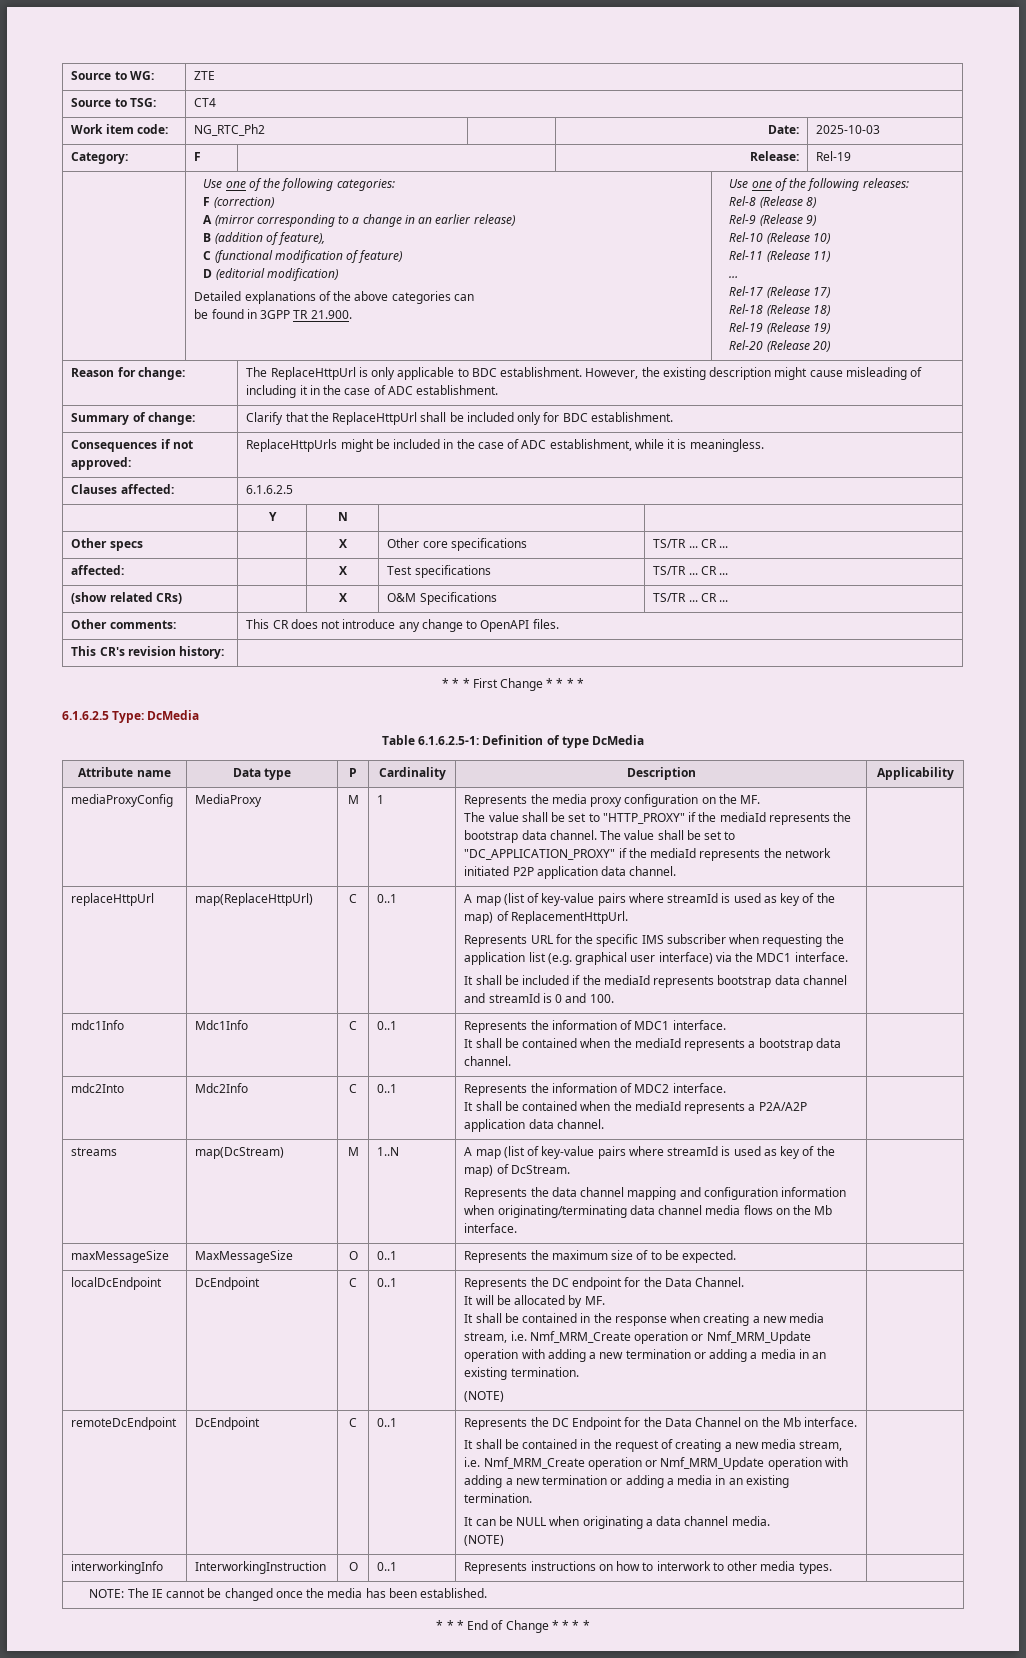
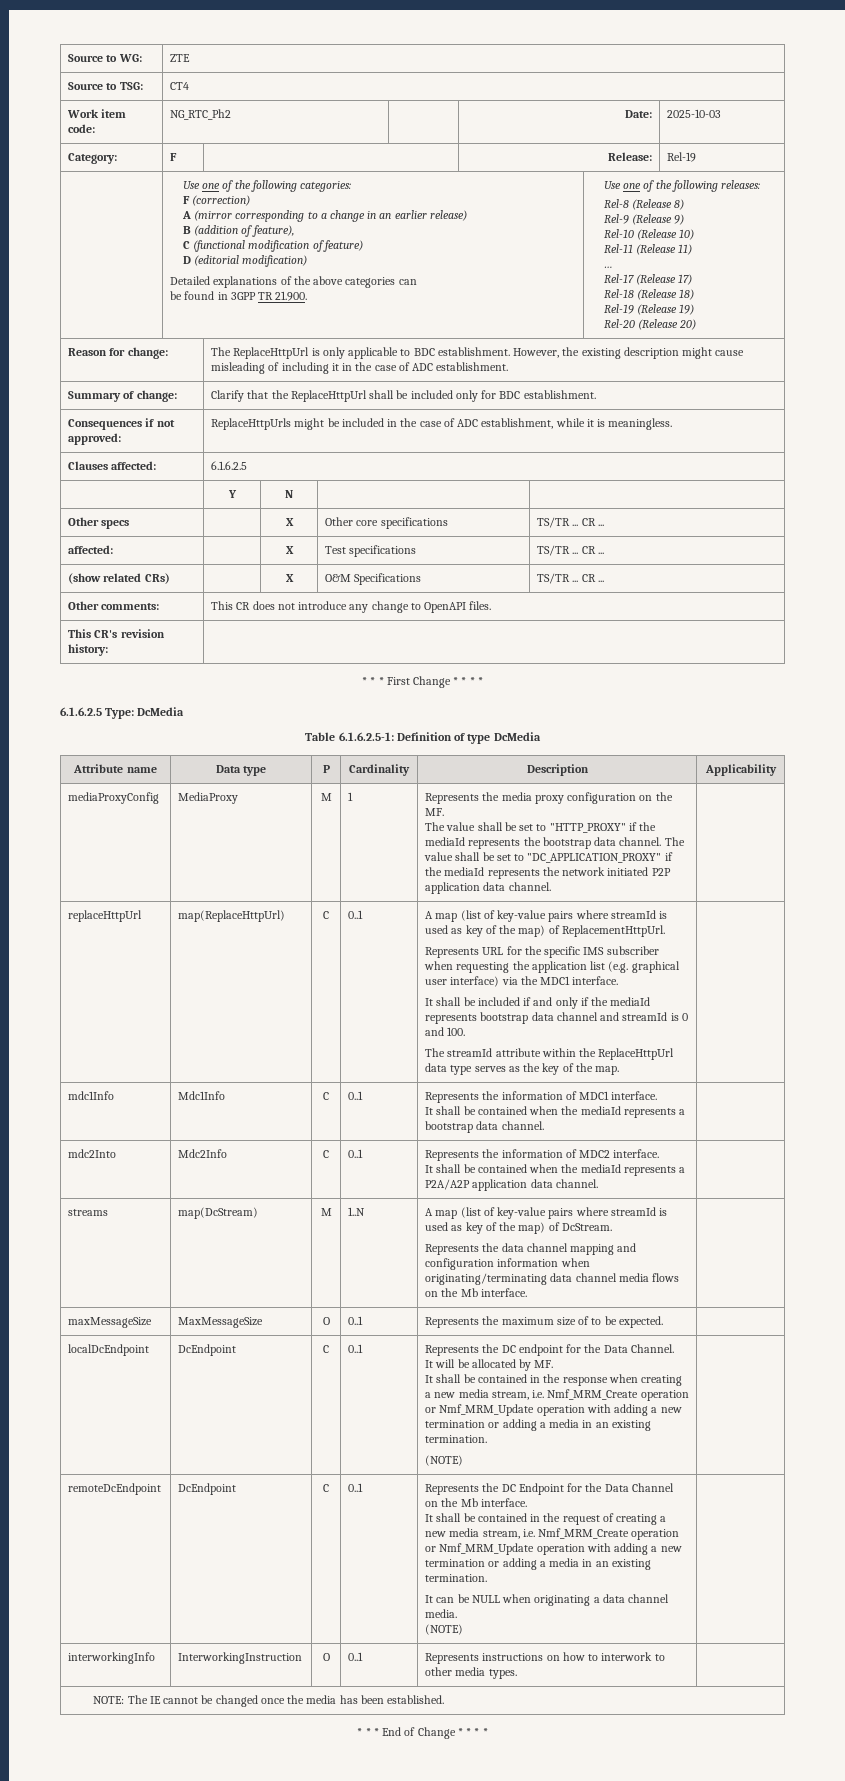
(581, 980) none -> [533,997,589,1009] and only if
(614, 998) none -> [425,1048,675,1060] [425,1063,620,1075] // The streamId attribute within the ReplaceHttpUrl data type serves as the key of the map.

